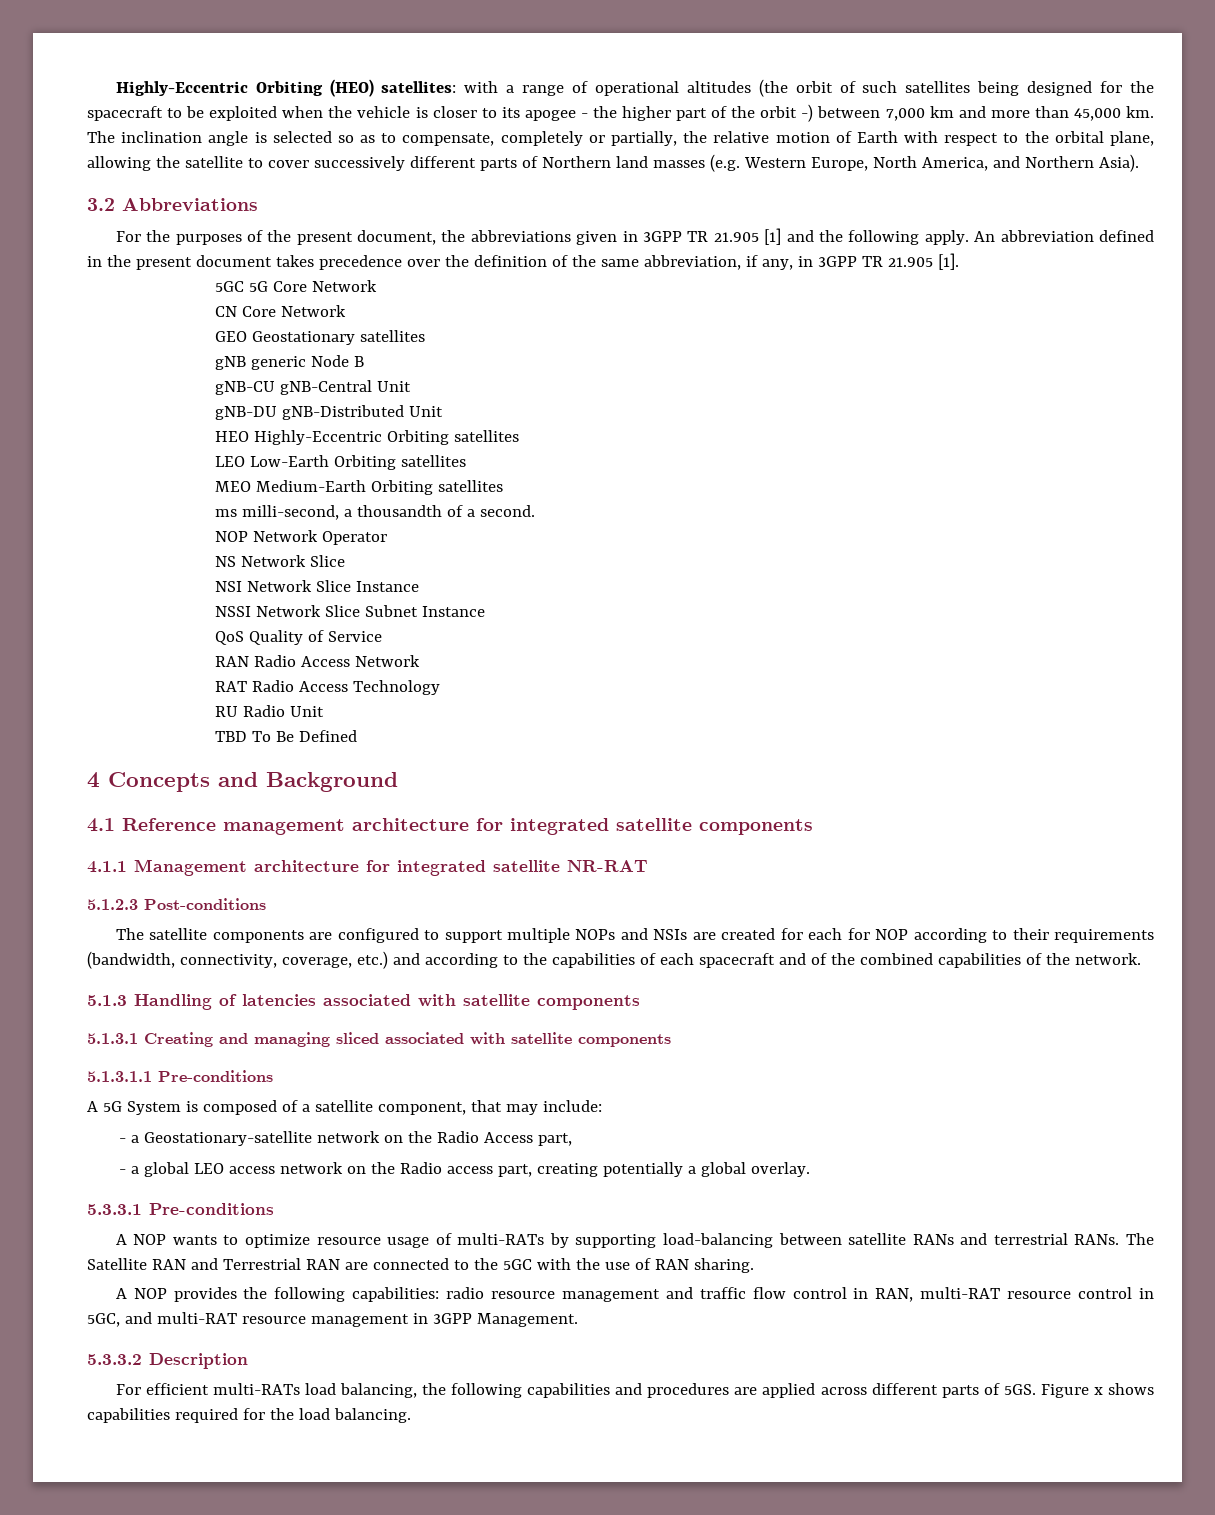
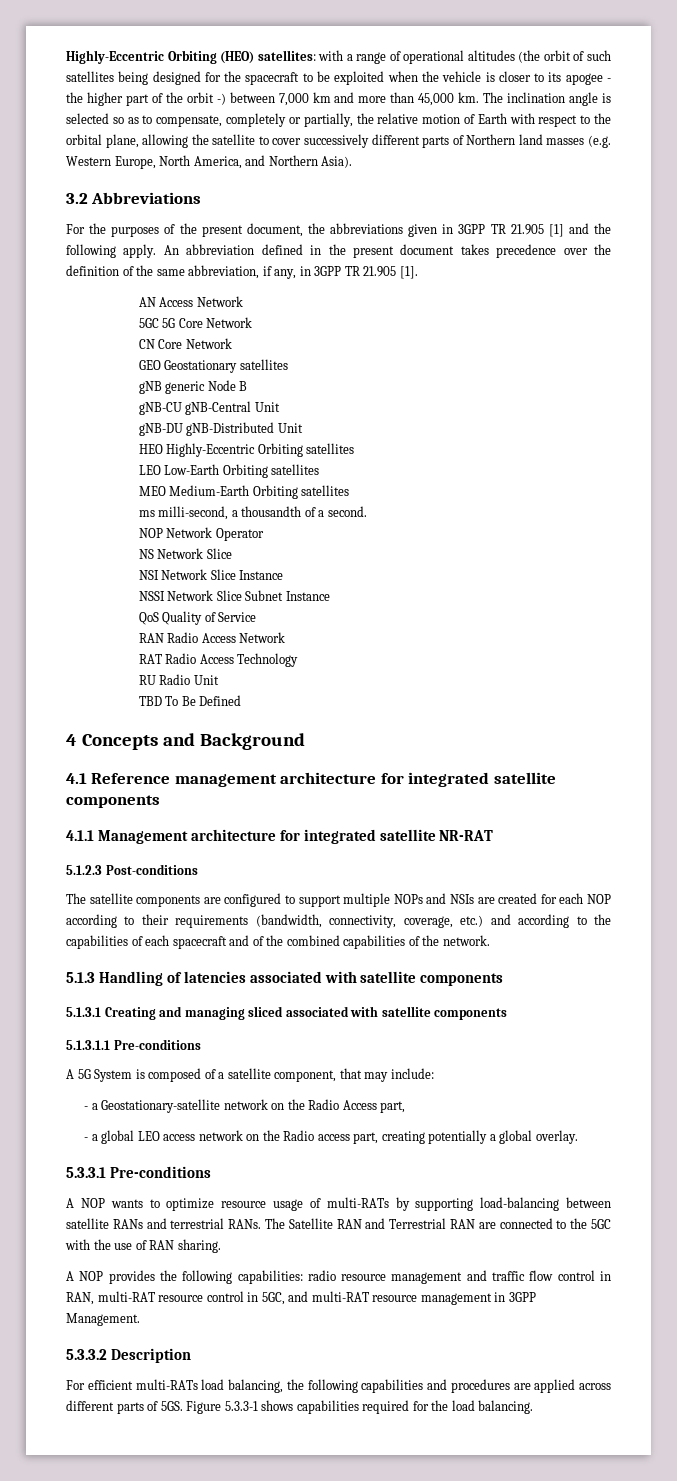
(959, 261) none -> [138,296,243,307] // AN Access Network
[847,928,870,940] for -> (584, 898) none
[1093,1387,1103,1395] x -> [224,1401,258,1411] 5.3.3-1

